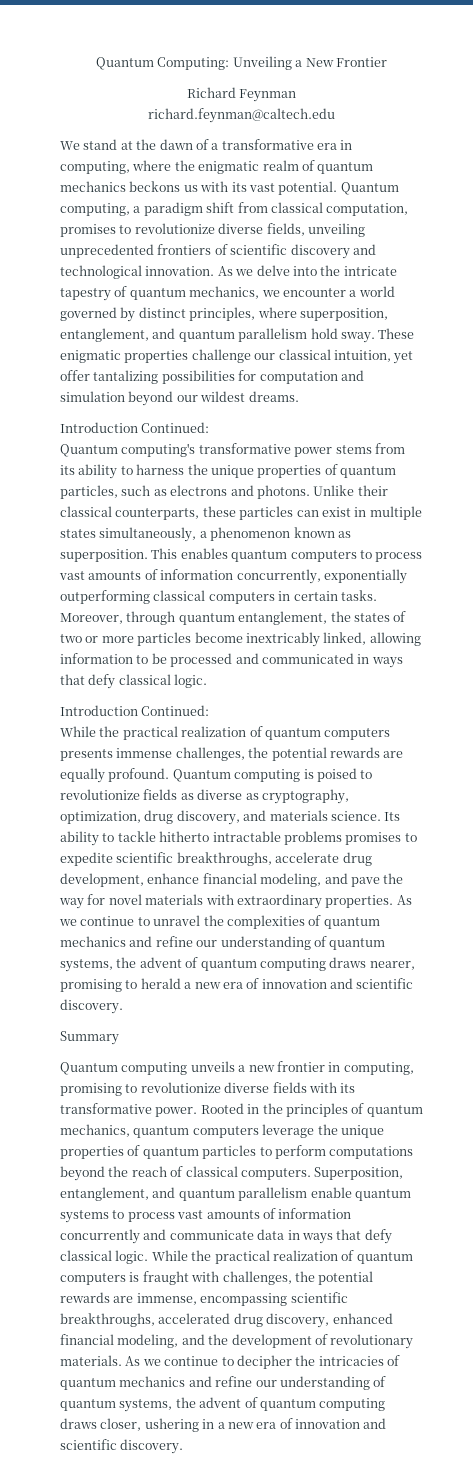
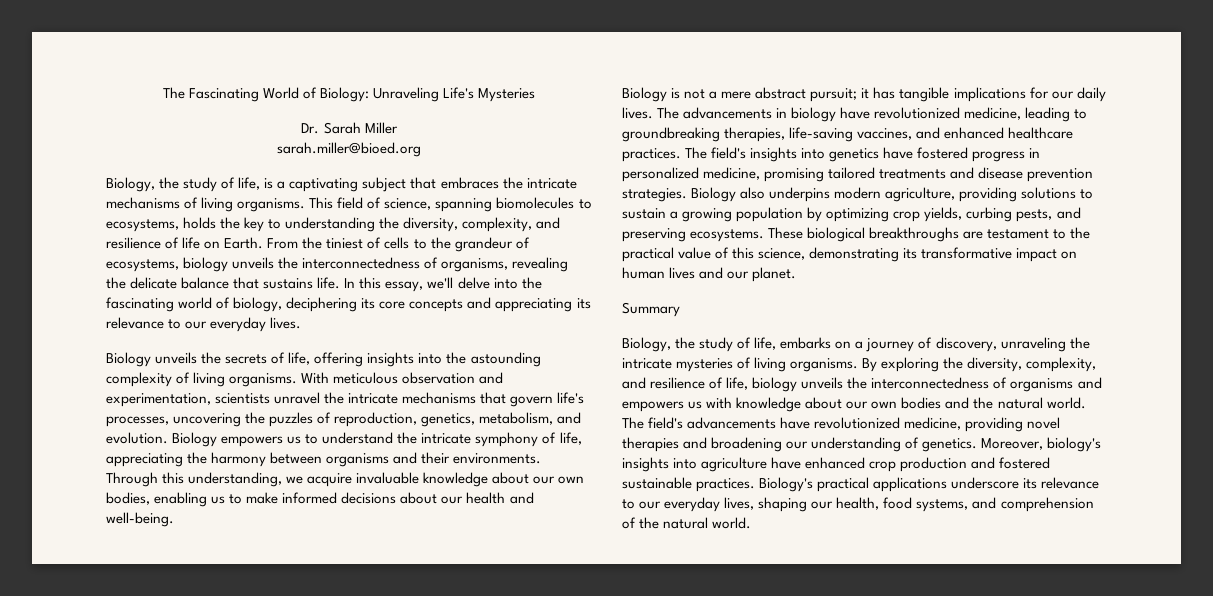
[96,56,387,70] [186,87,297,102] [148,108,335,123] [60,139,353,150] [60,160,374,174] [60,181,399,195] [60,202,409,216] [60,223,365,237] [60,244,376,259] [60,265,397,279] [60,286,395,301] [60,307,388,322] [60,328,415,343] [60,349,414,364] [60,370,364,384] [60,391,299,406] [60,422,210,433] [60,443,405,457] [60,464,396,479] [60,485,388,499] [60,506,422,520] [60,527,351,542] [60,548,423,562] [59,569,407,584] [60,590,377,604] [60,611,407,625] [60,632,421,647] [60,653,403,668] [60,674,208,689] [60,705,210,716] [60,726,391,740] [60,747,404,761] [60,768,373,783] [60,789,349,804] [60,810,401,825] [60,831,417,846] [60,852,372,866] [60,873,404,887] [59,894,412,909] [59,915,380,929] [60,936,386,950] [60,957,415,972] [60,978,414,992] [60,999,123,1014] [60,1031,119,1045] [60,1061,414,1075] [60,1082,356,1096] [60,1103,423,1117] [60,1124,384,1138] [60,1145,414,1159] [60,1166,404,1181] [60,1187,411,1201] [60,1208,352,1223] [60,1229,392,1244] [60,1250,413,1264] [60,1271,374,1285] [60,1292,348,1306] [60,1313,393,1328] [60,1334,414,1349] [60,1355,400,1369] [60,1376,387,1390] [60,1397,386,1412] [60,1418,387,1432] [60,1439,184,1454] Quantum Computing: Unveiling a New Frontier // Richard Feynman // richard.feynman@caltech.edu // We stand at the dawn of a transformative era in computing, where the enigmatic realm of quantum mechanics beckons us with its vast potential. Quantum computing, a paradigm shift from classical computation, promises to revolutionize diverse fields, unveiling unprecedented frontiers of scientific discovery and technological innovation. As we delve into the intricate tapestry of quantum mechanics, we encounter a world governed by distinct principles, where superposition, entanglement, and quantum parallelism hold sway. These enigmatic properties challenge our classical intuition, yet offer tantalizing possibilities for computation and simulation beyond our wildest dreams. // Introduction Continued: // Quantum computing's transformative power stems from its ability to harness the unique properties of quantum particles, such as electrons and photons. Unlike their classical counterparts, these particles can exist in multiple states simultaneously, a phenomenon known as superposition. This enables quantum computers to process vast amounts of information concurrently, exponentially outperforming classical computers in certain tasks. Moreover, through quantum entanglement, the states of two or more particles become inextricably linked, allowing information to be processed and communicated in ways that defy classical logic. // Introduction Continued: // While the practical realization of quantum computers presents immense challenges, the potential rewards are equally profound. Quantum computing is poised to revolutionize fields as diverse as cryptography, optimization, drug discovery, and materials science. Its ability to tackle hitherto intractable problems promises to expedite scientific breakthroughs, accelerate drug development, enhance financial modeling, and pave the way for novel materials with extraordinary properties. As we continue to unravel the complexities of quantum mechanics and refine our understanding of quantum systems, the advent of quantum computing draws nearer, promising to herald a new era of innovation and scientific discovery. // Summary // Quantum computing unveils a new frontier in computing, promising to revolutionize diverse fields with its transformative power. Rooted in the principles of quantum mechanics, quantum computers leverage the unique properties of quantum particles to perform computations beyond the reach of classical computers. Superposition, entanglement, and quantum parallelism enable quantum systems to process vast amounts of information concurrently and communicate data in ways that defy classical logic. While the practical realization of quantum computers is fraught with challenges, the potential rewards are immense, encompassing scientific breakthroughs, accelerated drug discovery, enhanced financial modeling, and the development of revolutionary materials. As we continue to decipher the intricacies of quantum mechanics and refine our understanding of quantum systems, the advent of quantum computing draws closer, ushering in a new era of innovation and scientific discovery. -> [162,87,536,102] [301,122,398,134] [277,142,421,157] [106,177,577,192] [106,197,592,212] [106,217,561,232] [106,237,530,252] [106,257,569,272] [106,277,542,292] [106,297,591,312] [106,317,302,332] [106,352,541,367] [106,372,504,387] [106,392,585,407] [106,412,582,427] [106,432,582,447] [106,452,542,467] [106,472,585,487] [106,492,534,507] [106,512,174,527] [622,87,1106,102] [622,107,1088,122] [622,127,1074,142] [622,147,1041,162] [622,167,1094,182] [622,187,1094,202] [622,207,1081,222] [622,227,1091,242] [622,247,1078,262] [622,267,797,282] [622,302,680,317] [622,337,1090,352] [622,357,1097,372] [622,377,1102,392] [622,397,1086,412] [622,417,1061,432] [622,437,1102,452] [622,457,1051,472] [622,477,1100,492] [622,497,1094,512] [622,517,752,529] The Fascinating World of Biology: Unraveling Life's Mysteries // Dr. Sarah Miller // sarah.miller@bioed.org // Biology, the study of life, is a captivating subject that embraces the intricate mechanisms of living organisms. This field of science, spanning biomolecules to ecosystems, holds the key to understanding the diversity, complexity, and resilience of life on Earth. From the tiniest of cells to the grandeur of ecosystems, biology unveils the interconnectedness of organisms, revealing the delicate balance that sustains life. In this essay, we'll delve into the fascinating world of biology, deciphering its core concepts and appreciating its relevance to our everyday lives. // Biology unveils the secrets of life, offering insights into the astounding complexity of living organisms. With meticulous observation and experimentation, scientists unravel the intricate mechanisms that govern life's processes, uncovering the puzzles of reproduction, genetics, metabolism, and evolution. Biology empowers us to understand the intricate symphony of life, appreciating the harmony between organisms and their environments. Through this understanding, we acquire invaluable knowledge about our own bodies, enabling us to make informed decisions about our health and well-being. // Biology is not a mere abstract pursuit; it has tangible implications for our daily lives. The advancements in biology have revolutionized medicine, leading to groundbreaking therapies, life-saving vaccines, and enhanced healthcare practices. The field's insights into genetics have fostered progress in personalized medicine, promising tailored treatments and disease prevention strategies. Biology also underpins modern agriculture, providing solutions to sustain a growing population by optimizing crop yields, curbing pests, and preserving ecosystems. These biological breakthroughs are testament to the practical value of this science, demonstrating its transformative impact on human lives and our planet. // Summary // Biology, the study of life, embarks on a journey of discovery, unraveling the intricate mysteries of living organisms. By exploring the diversity, complexity, and resilience of life, biology unveils the interconnectedness of organisms and empowers us with knowledge about our own bodies and the natural world. The field's advancements have revolutionized medicine, providing novel therapies and broadening our understanding of genetics. Moreover, biology's insights into agriculture have enhanced crop production and fostered sustainable practices. Biology's practical applications underscore its relevance to our everyday lives, shaping our health, food systems, and comprehension of the natural world.

